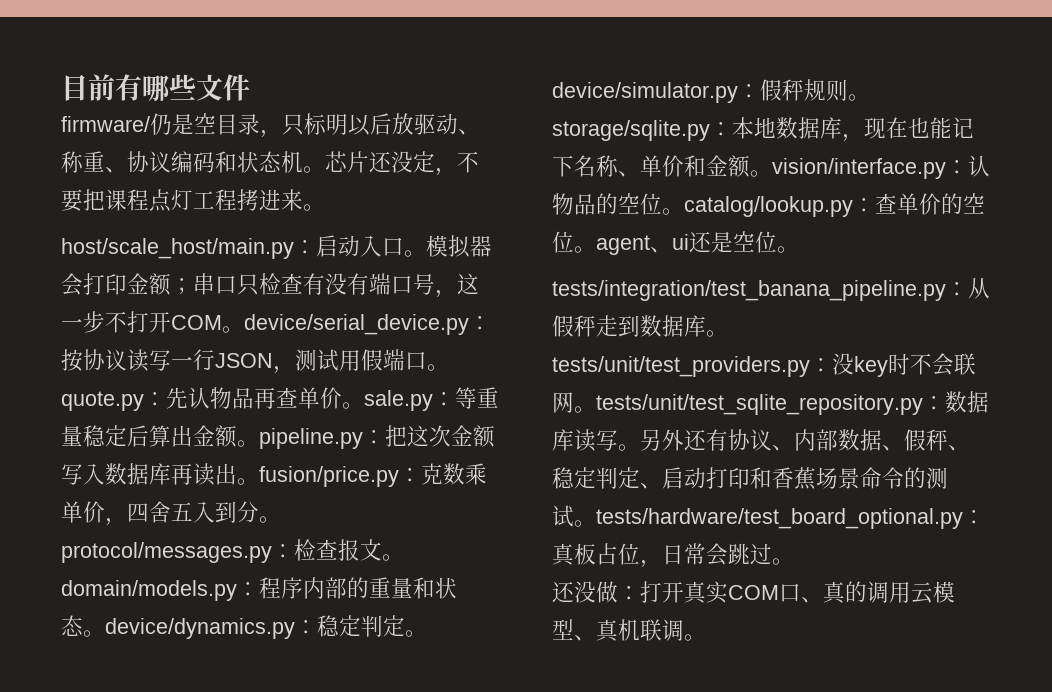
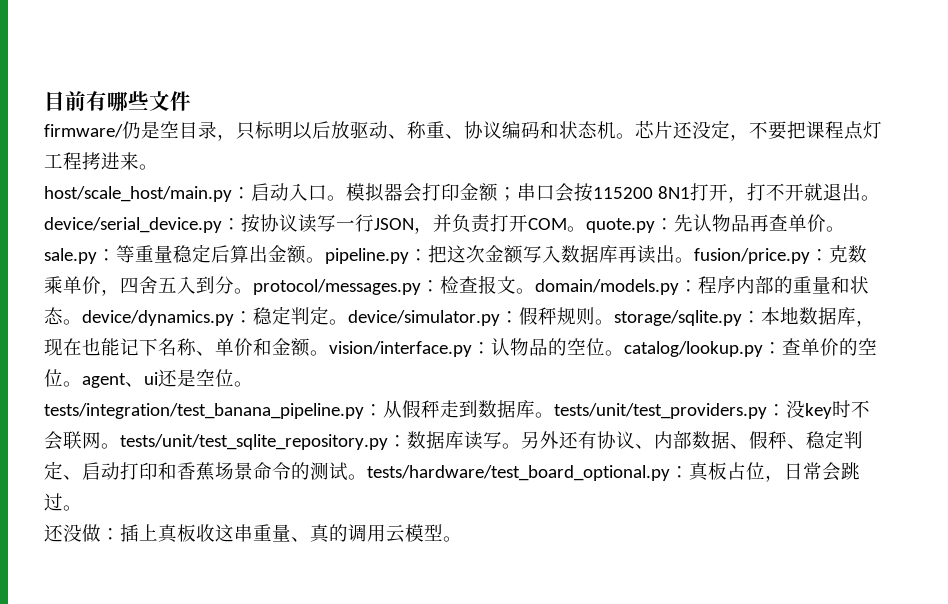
[237,273,479,298] [61,311,222,333] 只检查有没有端口号，这一步不打开COM -> [555,183,861,203] 会按115200 8N1打开，打不开就退出
[295,349,427,371] 测试用假端口 -> [433,214,567,233] 并负责打开COM
[640,581,801,604] 打开真实COM口 -> [120,524,291,543] 插上真板收这串重量
[574,619,684,642] 、真机联调 -> (443, 532) none

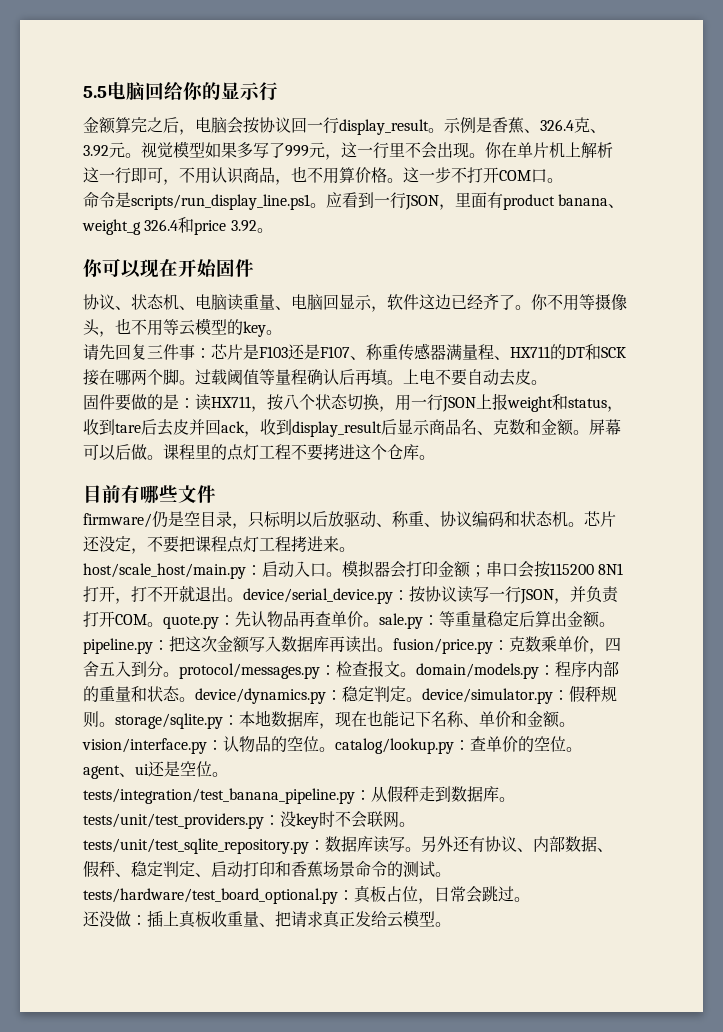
(44, 101) none -> [83,81,278,101] [83,117,606,135] [83,141,613,160] [83,166,563,185] [83,192,625,210] [82,217,273,235] [83,258,254,278] [83,293,627,312] [83,318,282,337] [83,343,626,361] [83,369,547,386] [83,393,623,412] [83,419,621,437] [83,444,435,461] 5.5电脑回给你的显示行 // 金额算完之后，电脑会按协议回一行display_result。示例是香蕉、326.4克、3.92元。视觉模型如果多写了999元，这一行里不会出现。你在单片机上解析这一行即可，不用认识商品，也不用算价格。这一步不打开COM口。 // 命令是scripts/run_display_line.ps1。应看到一行JSON，里面有product banana、weight_g 326.4和price 3.92。 // 你可以现在开始固件 // 协议、状态机、电脑读重量、电脑回显示，软件这边已经齐了。你不用等摄像头，也不用等云模型的key。 // 请先回复三件事：芯片是F103还是F107、称重传感器满量程、HX711的DT和SCK接在哪两个脚。过载阈值等量程确认后再填。上电不要自动去皮。 // 固件要做的是：读HX711，按八个状态切换，用一行JSON上报weight和status，收到tare后去皮并回ack，收到display_result后显示商品名、克数和金额。屏幕可以后做。课程里的点灯工程不要拷进这个仓库。 //
[215,524,386,543] 这串重量、真的调用 -> [227,910,387,928] 重量、把请求真正发给

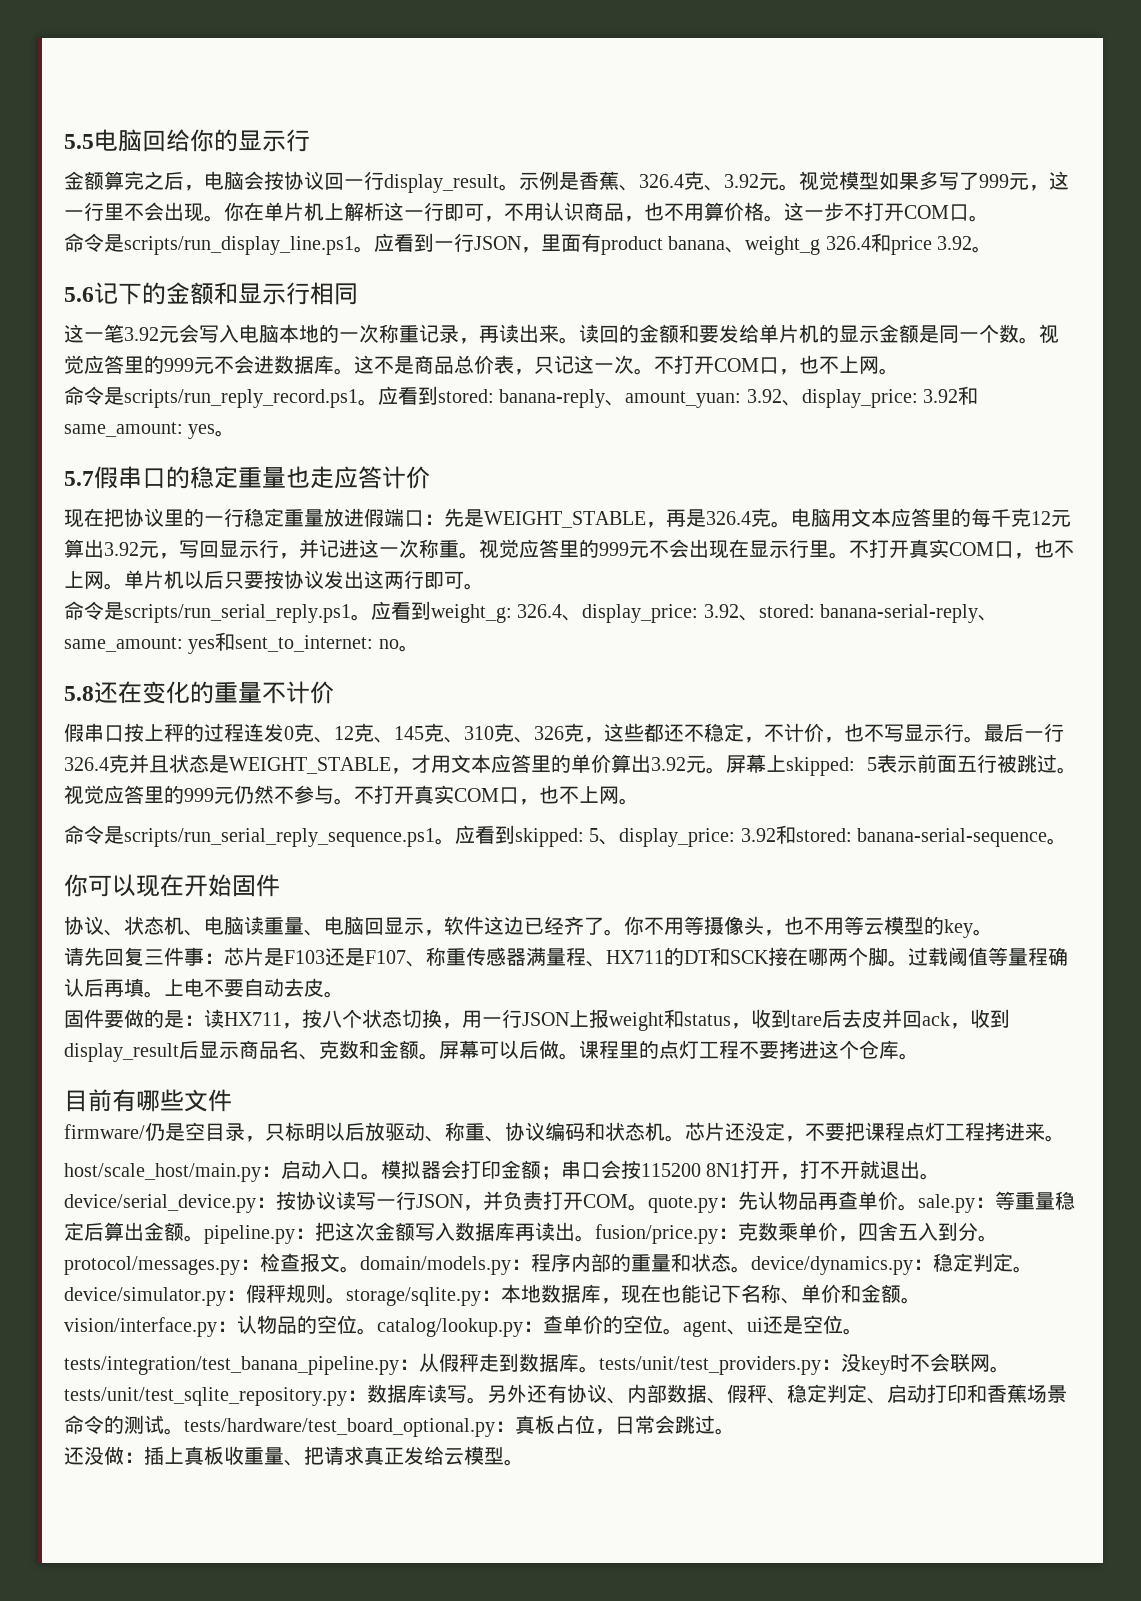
(273, 230) none -> [64,282,358,305] [64,324,1059,344] [64,355,899,375] [64,386,979,408] [64,422,236,439] [64,466,430,489] [64,508,1071,528] [64,539,1074,559] [64,570,484,590] [64,601,999,623] [64,632,419,654] [64,681,334,704] [64,723,1064,743] [64,754,1077,776] [64,785,639,805] [64,825,1068,847] // 5.6记下的金额和显示行相同 // 这一笔3.92元会写入电脑本地的一次称重记录，再读出来。读回的金额和要发给单片机的显示金额是同一个数。视觉应答里的999元不会进数据库。这不是商品总价表，只记这一次。不打开COM口，也不上网。 // 命令是scripts/run_reply_record.ps1。应看到stored: banana-reply、amount_yuan: 3.92、display_price: 3.92和same_amount: yes。 // 5.7假串口的稳定重量也走应答计价 // 现在把协议里的一行稳定重量放进假端口：先是WEIGHT_STABLE，再是326.4克。电脑用文本应答里的每千克12元算出3.92元，写回显示行，并记进这一次称重。视觉应答里的999元不会出现在显示行里。不打开真实COM口，也不上网。单片机以后只要按协议发出这两行即可。 // 命令是scripts/run_serial_reply.ps1。应看到weight_g: 326.4、display_price: 3.92、stored: banana-serial-reply、same_amount: yes和sent_to_internet: no。 // 5.8还在变化的重量不计价 // 假串口按上秤的过程连发0克、12克、145克、310克、326克，这些都还不稳定，不计价，也不写显示行。最后一行326.4克并且状态是WEIGHT_STABLE，才用文本应答里的单价算出3.92元。屏幕上skipped: 5表示前面五行被跳过。视觉应答里的999元仍然不参与。不打开真实COM口，也不上网。 // 命令是scripts/run_serial_reply_sequence.ps1。应看到skipped: 5、display_price: 3.92和stored: banana-serial-sequence。

